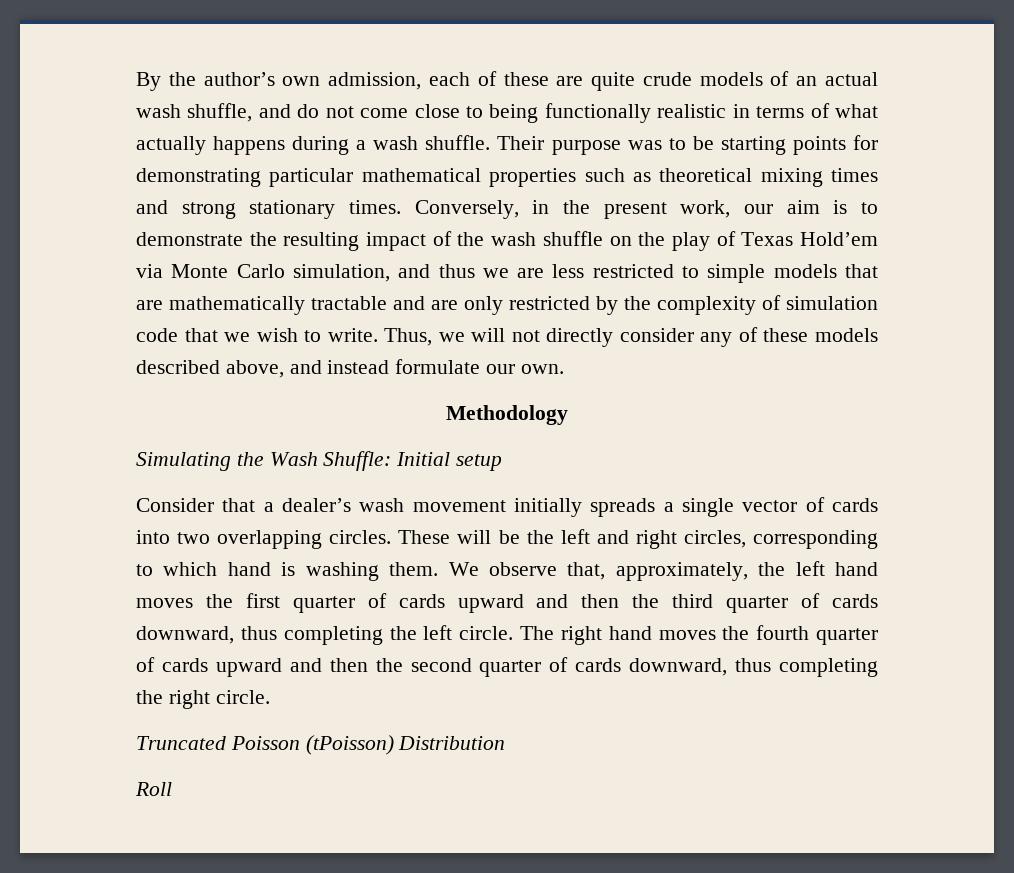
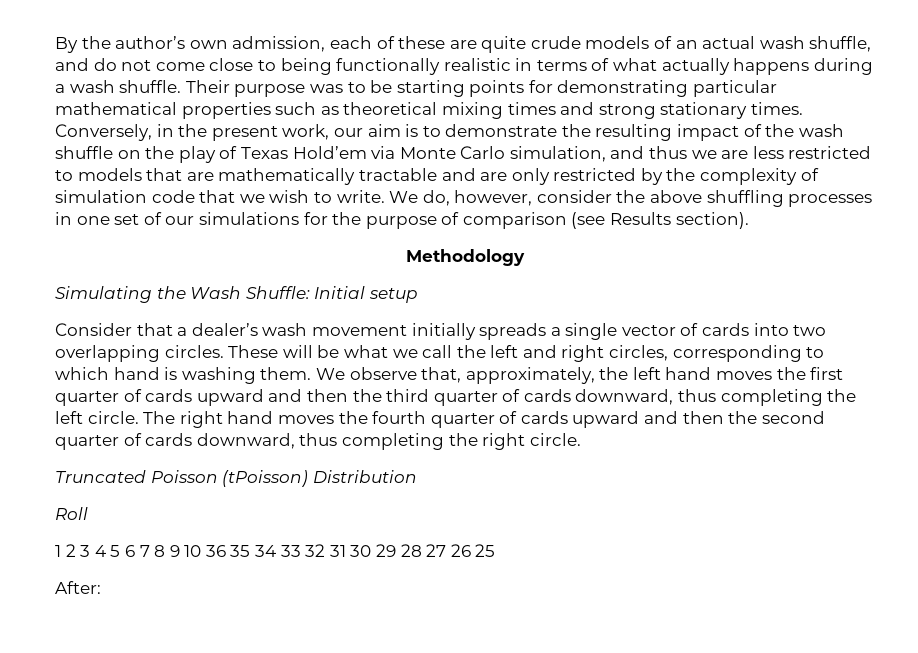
[707,264,766,283] simple -> (73, 175) none
[384,327,878,347] [136,359,564,378] Thus, we will not directly consider any of these models described above, and instead formulate our own. -> [389,190,873,207] [55,212,749,229] We do, however, consider the above shuffling processes in one set of our simulations for the purpose of comparison (see Results section).
(520, 537) none -> [343,345,453,358] what we call
(172, 789) none -> [55,544,496,557] [55,581,101,594] // 1 2 3 4 5 6 7 8 9 10 36 35 34 33 32 31 30 29 28 27 26 25 // After:

